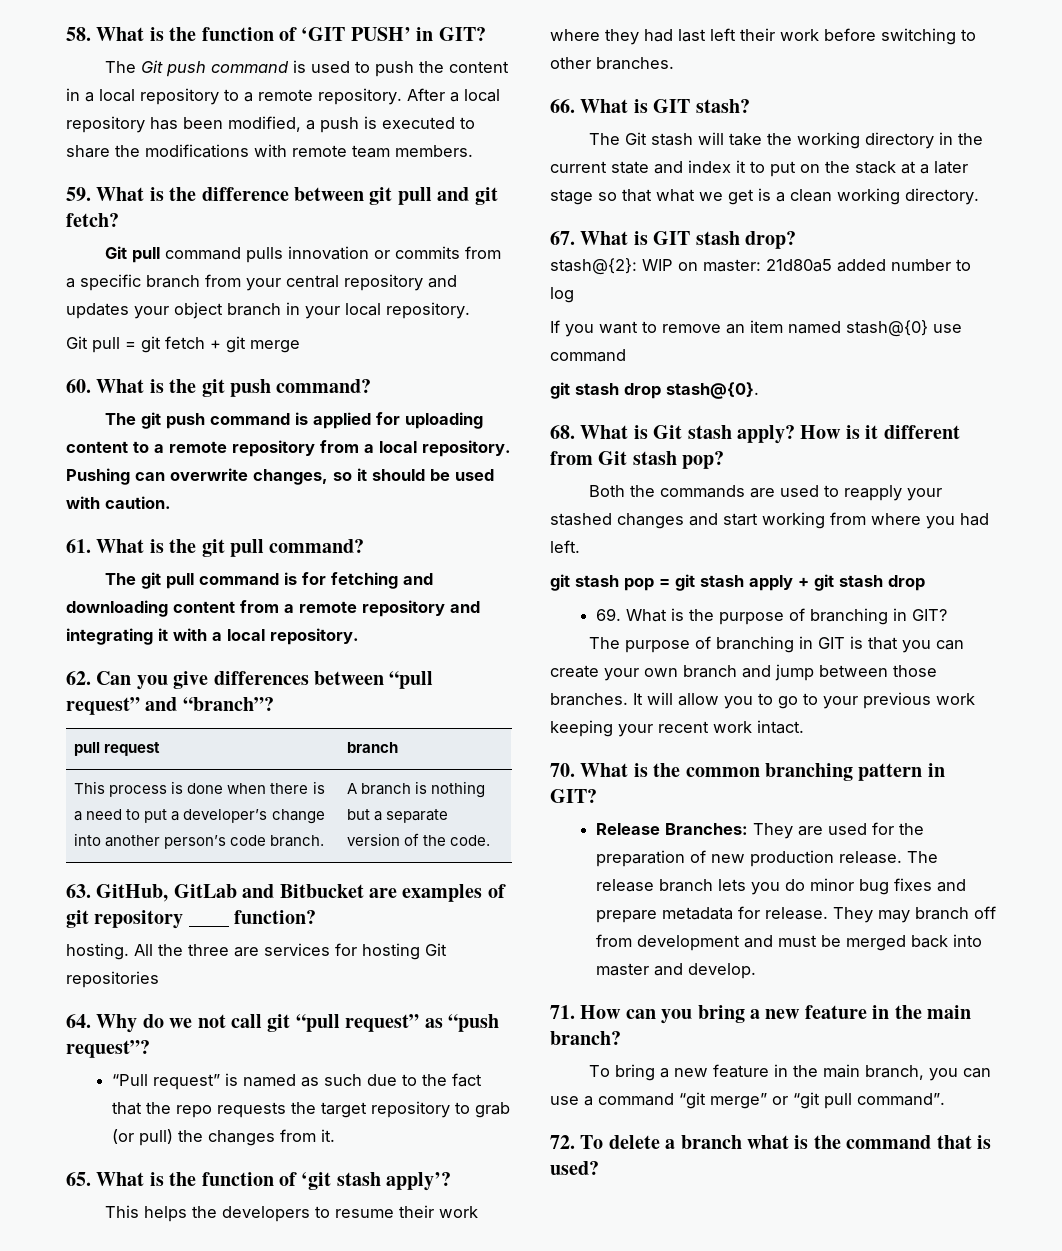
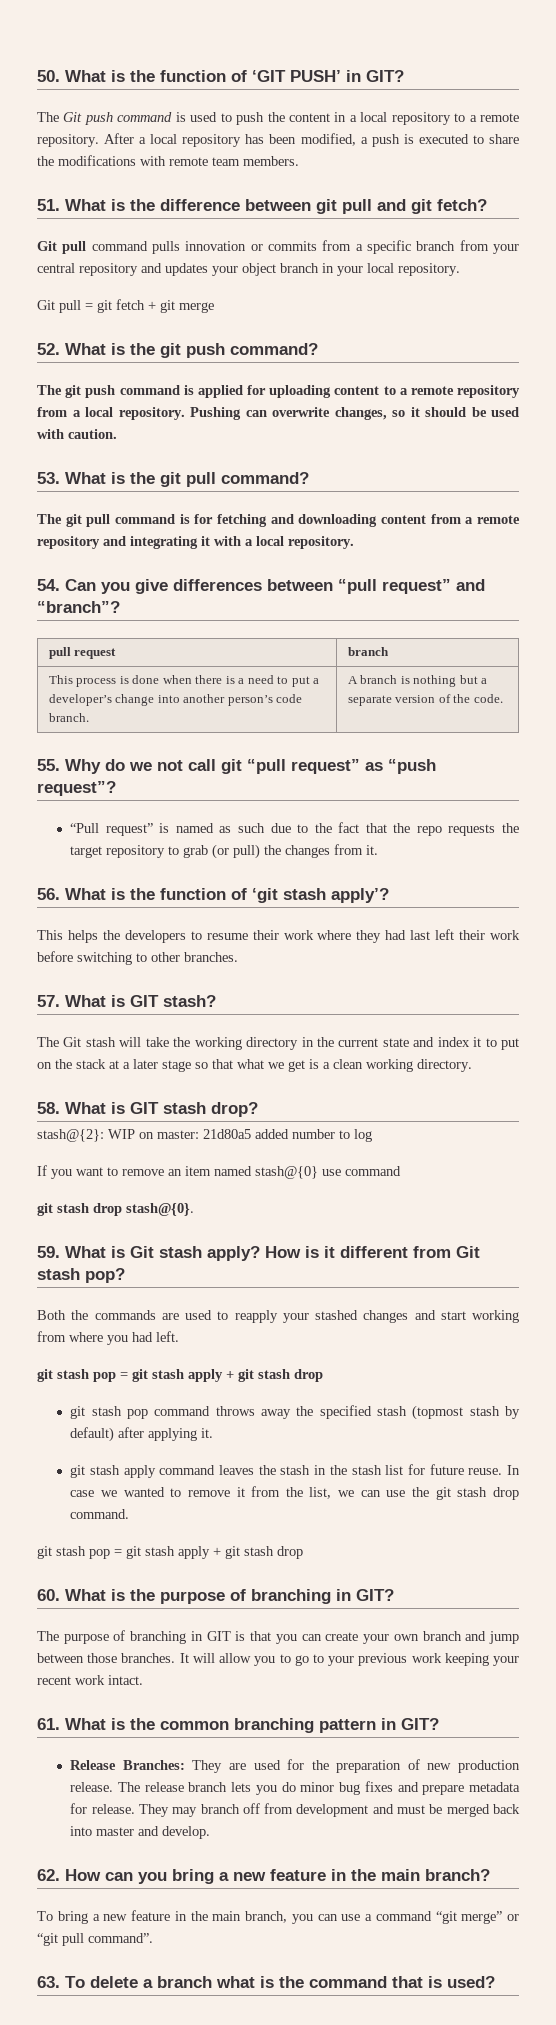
[66,27,91,41] 58. -> [37,70,60,82] 50.
[66,187,91,201] 59. -> [37,199,60,211] 51.
[66,379,91,393] 60. -> [37,343,60,355] 52.
[66,539,91,553] 61. -> [37,472,60,484] 53.
[66,671,91,685] 62. -> [37,579,60,591] 54.
[66,884,506,902] [66,910,229,929] [234,910,317,924] [66,943,447,960] [66,971,159,988] [66,1014,91,1028] 63. GitHub, GitLab and Bitbucket are examples of git repository ____ function? // hosting. All the three are services for hosting Git repositories // 64. -> [37,759,60,771] 55.
[66,1172,91,1186] 65. -> [37,888,60,900] 56.
[550,99,575,113] 66. -> [37,995,60,1007] 57.
[550,231,575,245] 67. -> [37,1102,60,1114] 58.
[550,425,575,439] 68. -> [37,1246,60,1258] 59.
[595,608,621,621] 69. -> [70,1405,520,1420] [70,1427,214,1442] [70,1464,521,1478] [70,1486,520,1500] [70,1509,130,1519] [37,1546,303,1559] [37,1589,60,1601] git stash pop command throws away the specified stash (topmost stash by default) after applying it. // git stash apply command leaves the stash in the stash list for future reuse. In case we wanted to remove it from the list, we can use the git stash drop command. // git stash pop = git stash apply + git stash drop // 60.
[550,763,575,777] 70. -> [37,1718,60,1730] 61.
[550,1005,575,1019] 71. -> [37,1869,60,1881] 62.
[550,1135,575,1149] 72. -> [37,1976,60,1988] 63.

